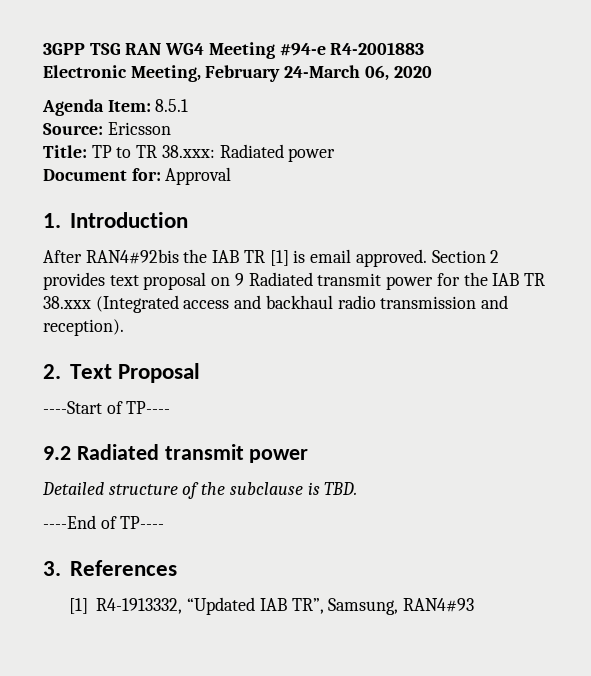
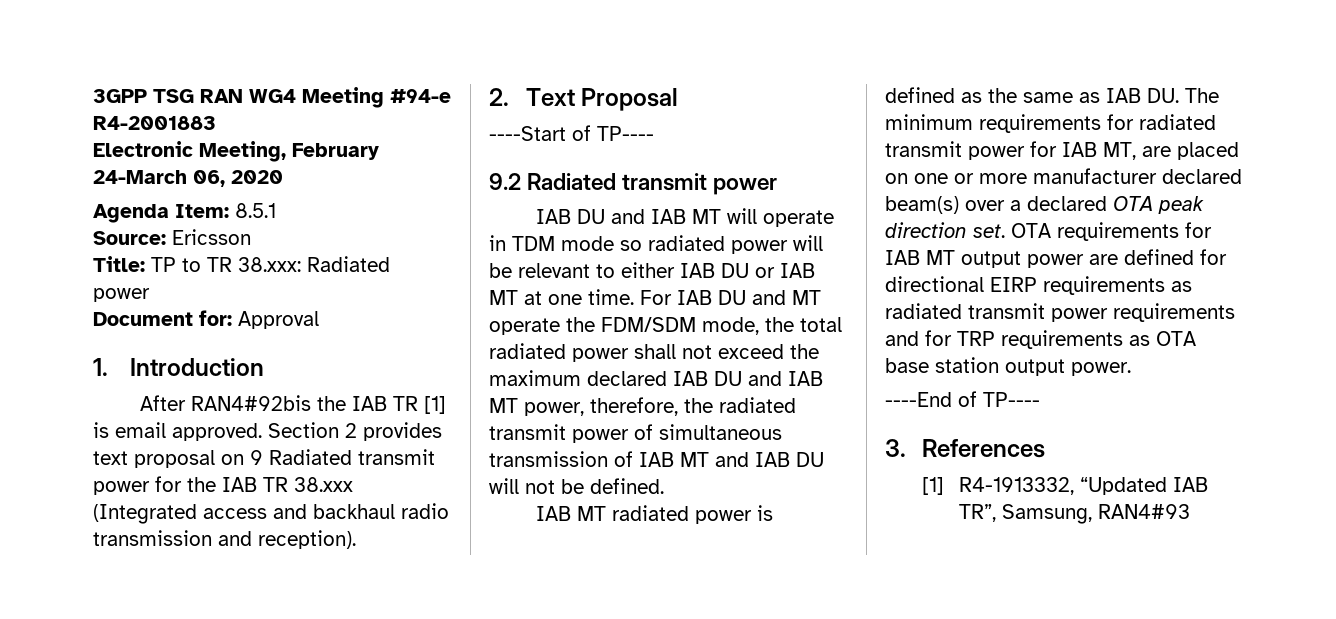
[42,482,358,499] Detailed structure of the subclause is TBD. -> [536,208,835,227] [489,235,823,254] [489,262,815,278] [489,289,821,305] [489,317,842,335] [489,343,819,362] [489,370,823,386] [489,397,796,416] [489,424,782,443] [489,451,824,467] [489,478,664,494] [536,505,774,524] [885,87,1219,103] [885,114,1216,133] [885,141,1239,160] [885,168,1242,184] [885,196,1204,214] [885,222,1212,241] [885,249,1227,268] [885,276,1192,295] [885,303,1235,322] [885,330,1196,349] [885,357,1131,376] IAB DU and IAB MT will operate in TDM mode so radiated power will be relevant to either IAB DU or IAB MT at one time. For IAB DU and MT operate the FDM/SDM mode, the total radiated power shall not exceed the maximum declared IAB DU and IAB MT power, therefore, the radiated transmit power of simultaneous transmission of IAB MT and IAB DU will not be defined. // IAB MT radiated power is defined as the same as IAB DU. The minimum requirements for radiated transmit power for IAB MT, are placed on one or more manufacturer declared beam(s) over a declared OTA peak direction set. OTA requirements for IAB MT output power are defined for directional EIRP requirements as radiated transmit power requirements and for TRP requirements as OTA base station output power.

